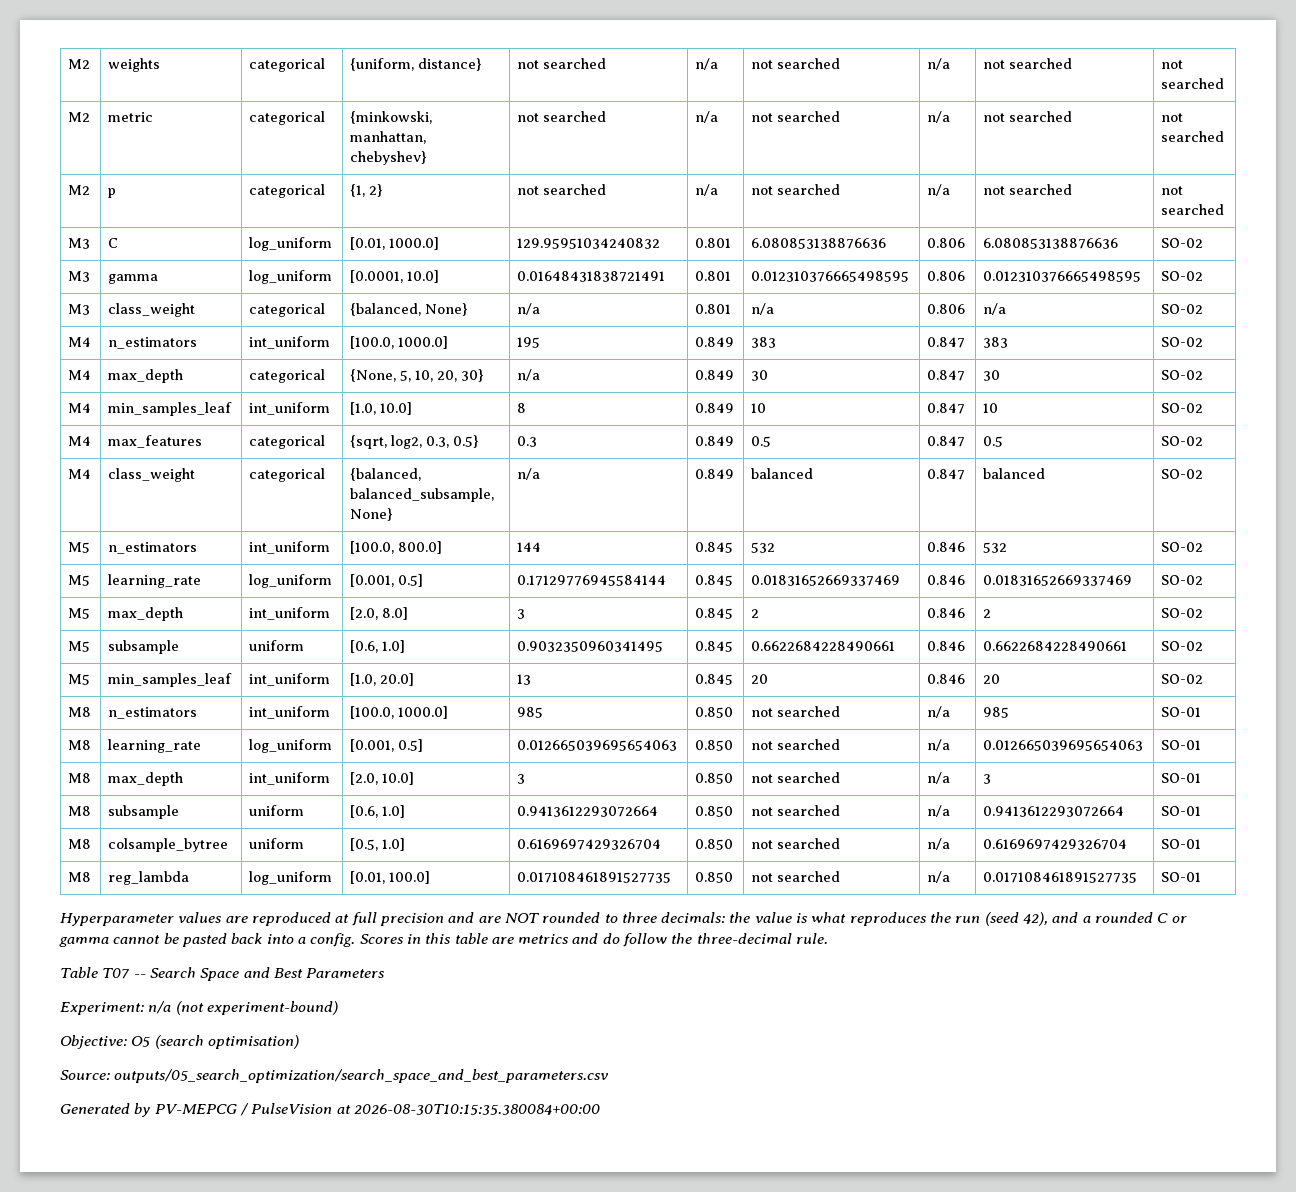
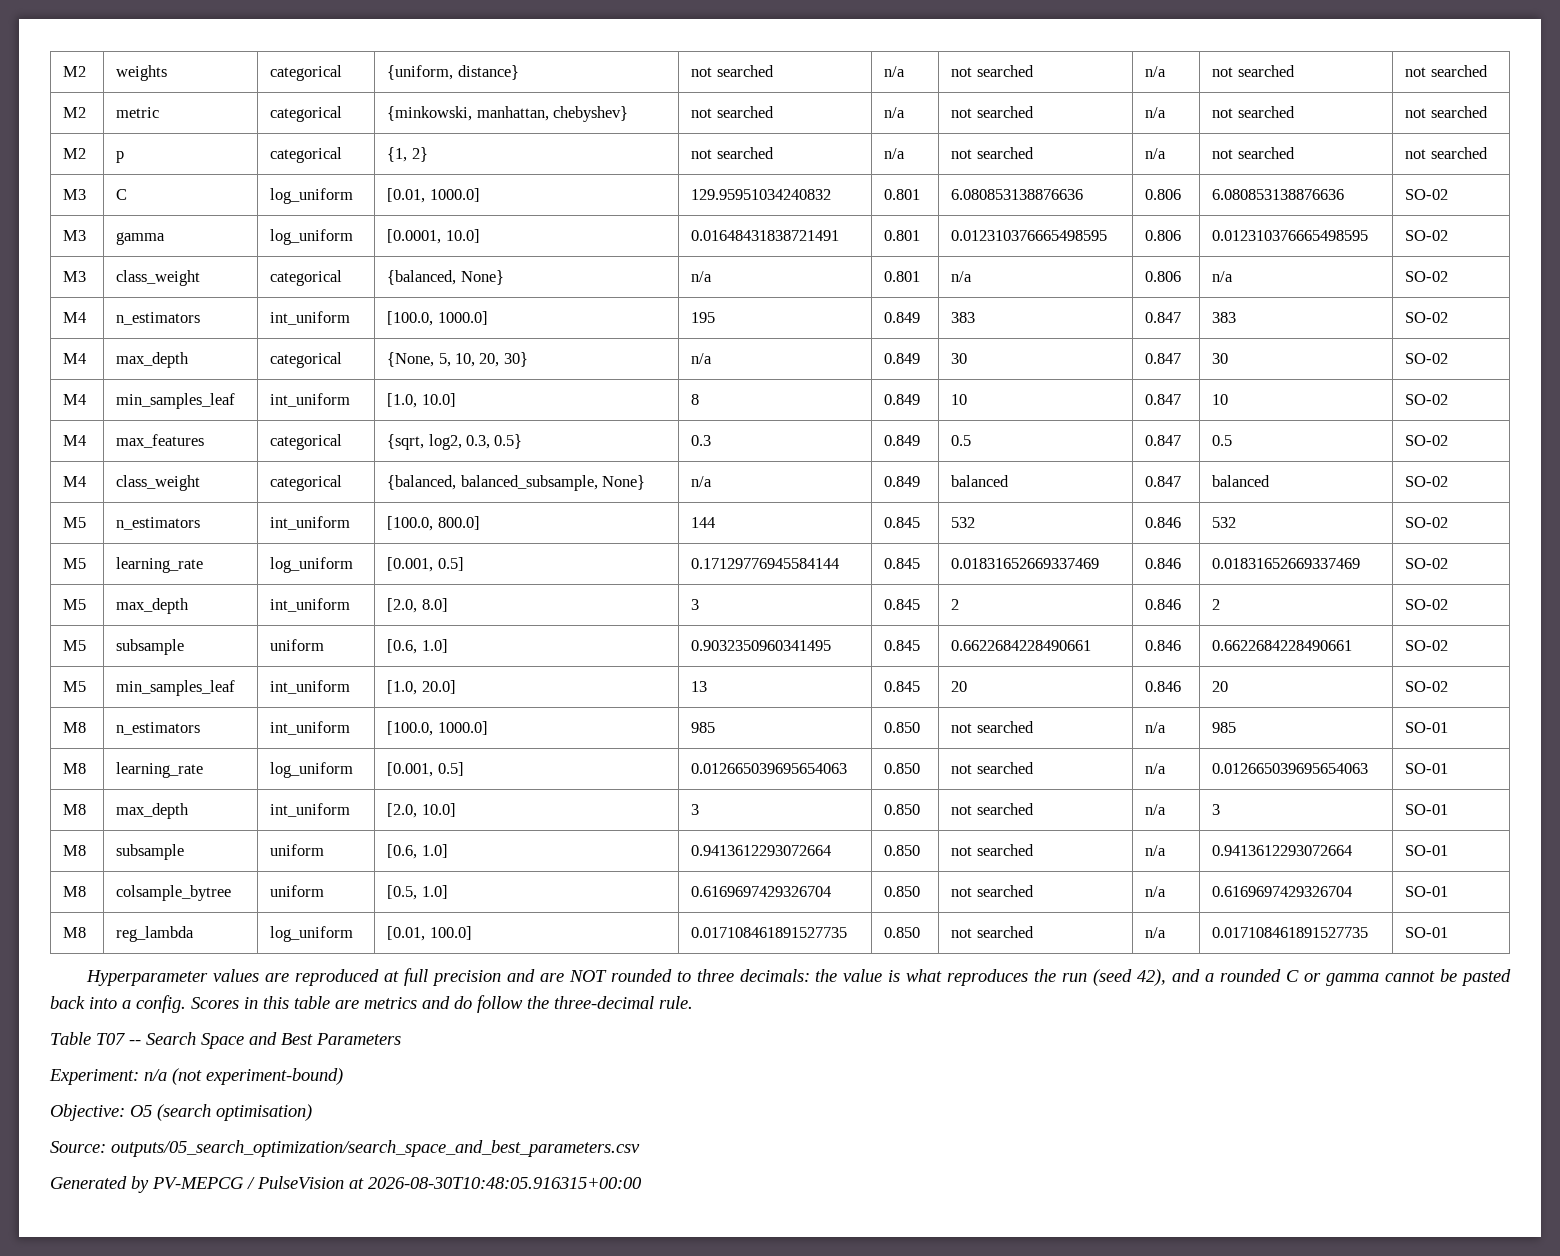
[353,1104,600,1115] 2026-08-30T10:15:35.380084+00:00 -> [368,1177,642,1189] 2026-08-30T10:48:05.916315+00:00

